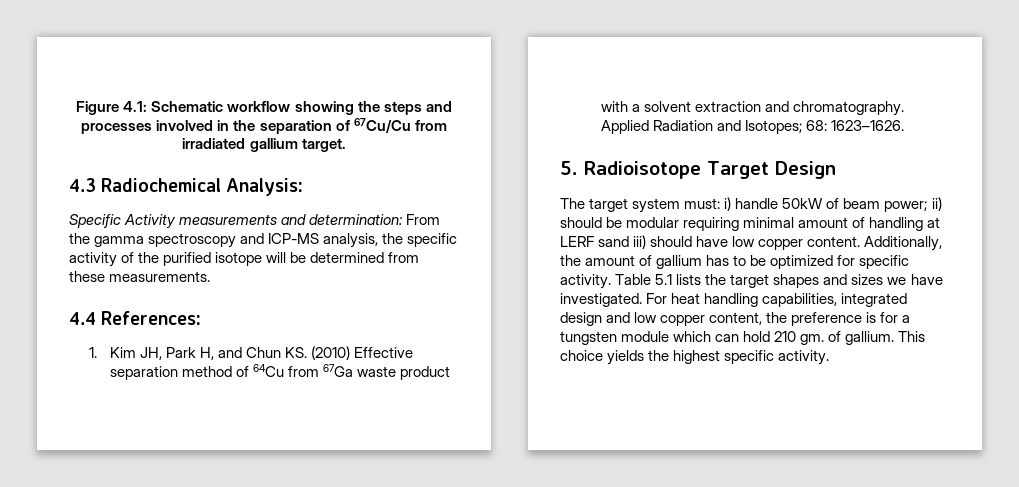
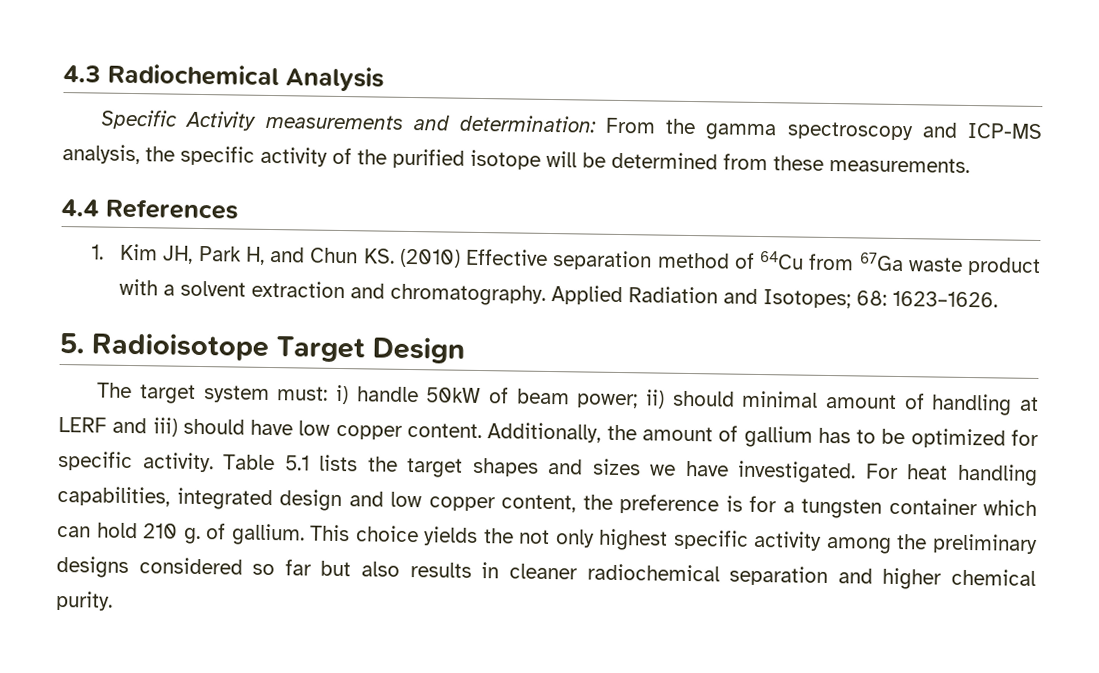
[76,101,452,115] [81,118,447,134] [182,138,346,152] Figure 4.1: Schematic workflow showing the steps and processes involved in the separation of 67Cu/Cu from irradiated gallium target. // -> (63, 74) none
[226,178,304,196] Analysis: -> [285,66,384,92] Analysis
[101,311,202,325] References: -> [105,198,238,220] References
[606,217,740,231] be modular requiring -> (735, 398) none
[598,236,630,247] sand -> [112,417,148,434] and
[621,331,670,342] module -> [888,497,978,516] container
[800,334,825,345] gm. -> [182,527,201,545] g.
[673,350,830,365] highest specific activity. -> [519,528,1038,554] [56,555,1037,590] [56,590,113,611] not only highest specific activity among the preliminary designs considered so far but also results in cleaner radiochemical separation and higher chemical purity.

